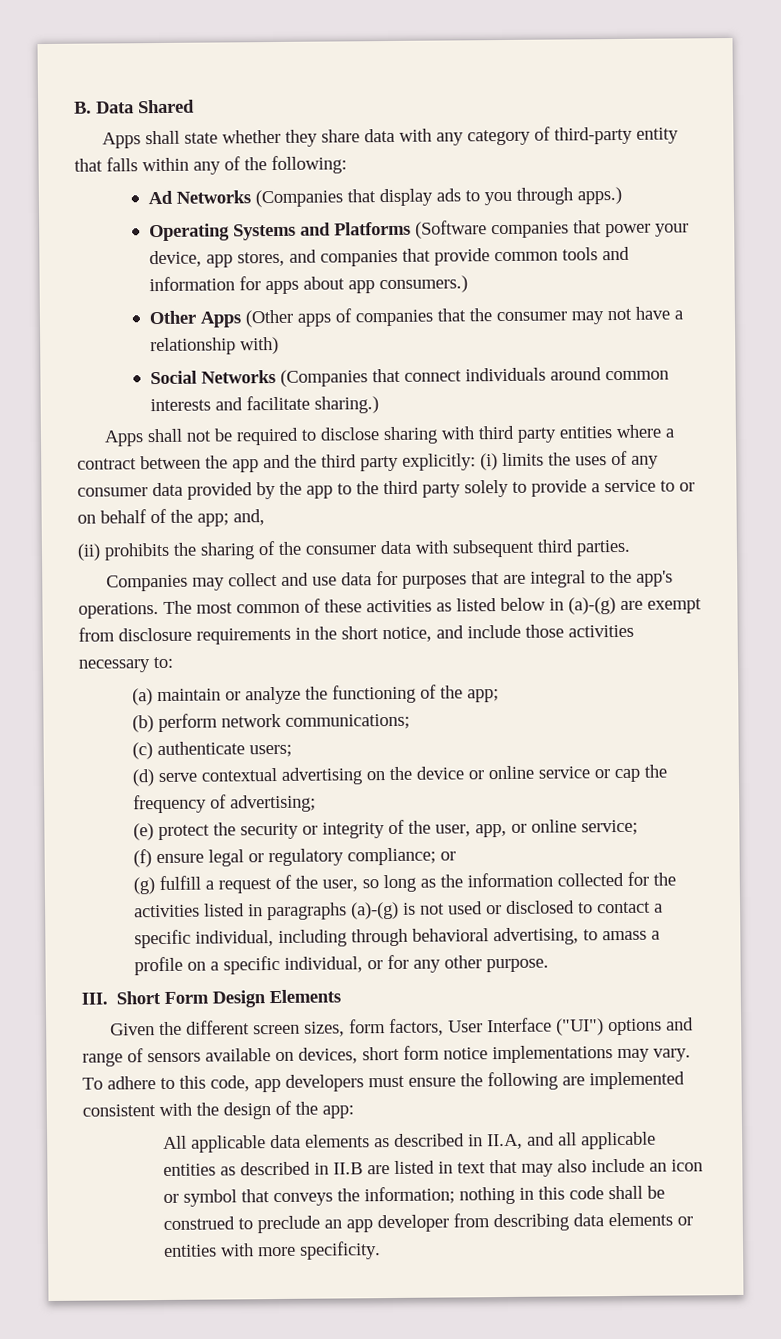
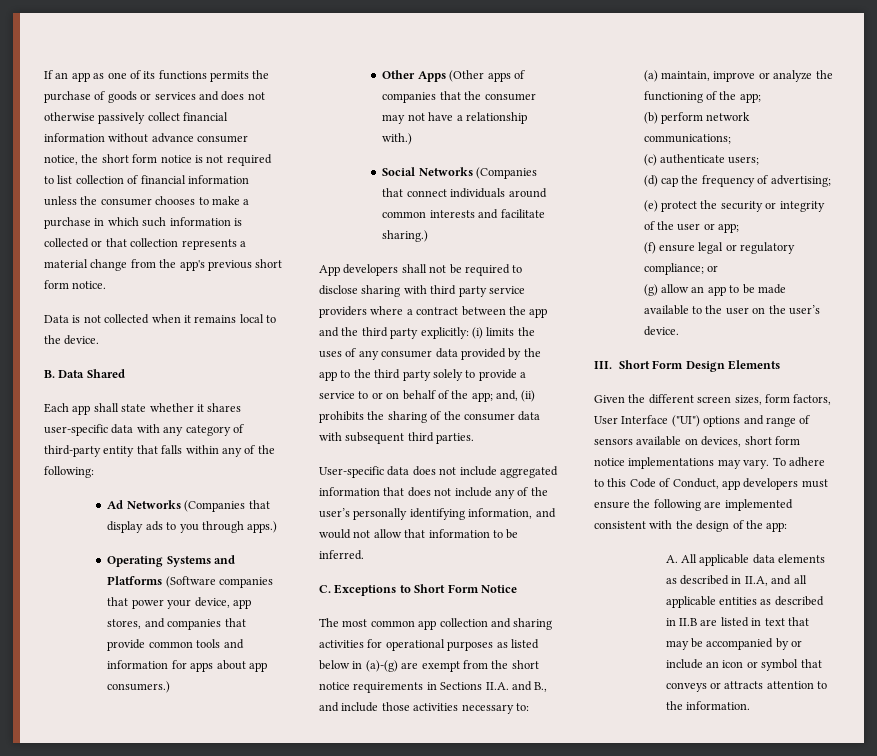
(74, 107) none -> [44,70,270,82] [44,91,265,103] [44,112,229,124] [44,133,249,143] [44,154,272,166] [44,175,249,184] [44,196,250,206] [44,217,242,229] [44,238,246,250] [44,259,283,271] [44,280,107,289] [44,314,276,324] [44,335,100,345] If an app as one of its functions permits the purchase of goods or services and does not otherwise passively collect financial information without advance consumer notice, the short form notice is not required to list collection of financial information unless the consumer chooses to make a purchase in which such information is collected or that collection represents a material change from the app's previous short form notice. // Data is not collected when it remains local to the device. //
[102,132,142,149] Apps -> [44,403,91,415] Each app
[285,129,361,147] they share -> [196,403,242,412] [44,424,108,436] it shares user-specific
[239,336,279,355] with) -> [382,133,413,145] with.)
[104,430,145,447] Apps -> [319,264,399,276] App developers
[559,426,613,439] entities -> [488,286,525,294] [319,306,367,318] service providers
(265, 517) // -> (518, 395) none
[106,569,674,592] [78,598,432,619] Companies may collect and use data for purposes that are integral to the app's operations. The most common of these activities -> [319,466,558,478] [319,487,548,499] [319,508,556,520] [319,529,519,539] [319,550,364,560] [319,584,517,596] [319,618,553,630] [319,639,494,651] User-specific data does not include aggregated information that does not include any of the user’s personally identifying information, and would not allow that information to be inferred. // C. Exceptions to Short Form Notice // The most common app collection and sharing activities for operational purposes
[118,626,432,645] disclosure requirements in the short notice, -> [491,660,539,669] [319,681,548,693] the short notice requirements in Sections II.A. and B.,
[157,688,222,702] maintain -> [661,71,756,82] maintain, improve
[158,765,611,785] serve contextual advertising on the device or online service or -> (658, 181) none
[435,819,639,838] user, app, or online service; -> [677,223,740,233] user or app;
[159,871,677,894] [134,900,664,921] [134,927,661,949] [134,954,550,976] fulfill a request of the user, so long as the information collected for the activities listed in paragraphs (a)-(g) is not used or disclosed to contact a specific individual, including through behavioral advertising, to amass a profile on a specific individual, or for any other purpose. -> [661,284,786,296] [643,305,820,315] [643,326,679,336] allow an app to be made available to the user on the user’s device.
[210,1075,250,1092] code, -> [629,478,719,489] Code of Conduct,
(354, 1112) none -> [665,555,678,563] A.
[556,1159,587,1173] also -> [691,638,803,650] be accompanied by or
[336,1185,665,1205] [162,1212,693,1234] [163,1241,381,1260] the information; nothing in this code shall be construed to preclude an app developer from describing data elements or entities with more specificity. -> [710,681,828,689] [665,701,751,710] or attracts attention to the information.

